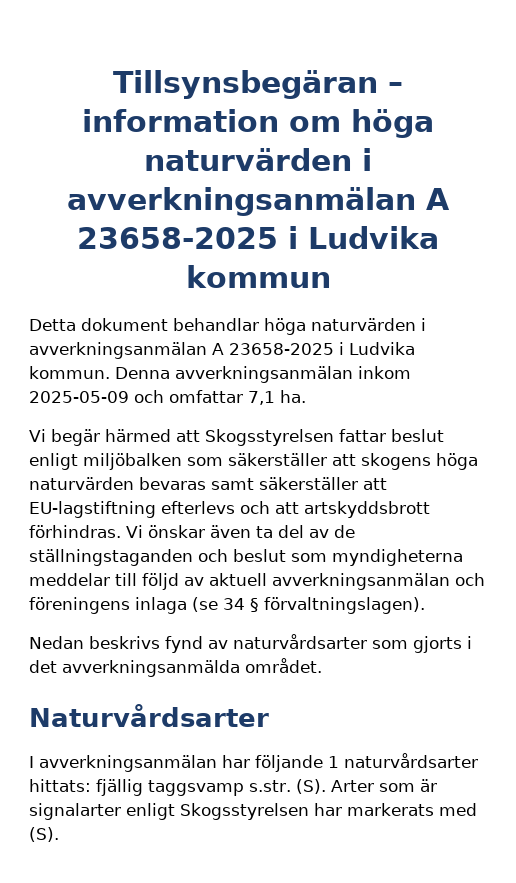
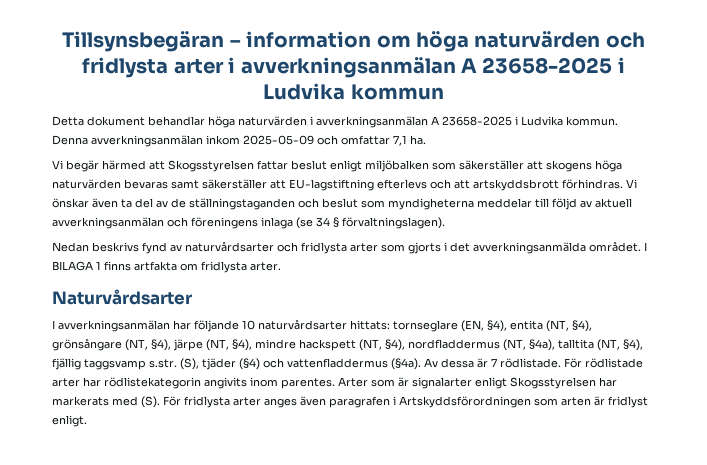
(352, 159) none -> [605,32,645,48] [82,57,224,78] och fridlysta arter
(367, 641) none -> [277,242,378,254] och fridlysta arter
(322, 665) none -> [644,242,647,251] [52,261,281,273] I BILAGA 1 finns artfakta om fridlysta arter.
[328,756,339,768] 1 -> [242,320,255,330] 10
[96,779,326,796] fjällig taggsvamp s.str. (S). -> [393,320,592,332] [52,338,643,351] [52,358,643,370] [52,377,335,389] tornseglare (EN, §4), entita (NT, §4), grönsångare (NT, §4), järpe (NT, §4), mindre hackspett (NT, §4), nordfladdermus (NT, §4a), talltita (NT, §4), fjällig taggsvamp s.str. (S), tjäder (§4) och vattenfladdermus (§4a). Av dessa är 7 rödlistade. För rödlistade arter har rödlistekategorin angivits inom parentes.
(59, 834) none -> [163,396,648,408] [52,415,87,427] För fridlysta arter anges även paragrafen i Artskyddsförordningen som arten är fridlyst enligt.

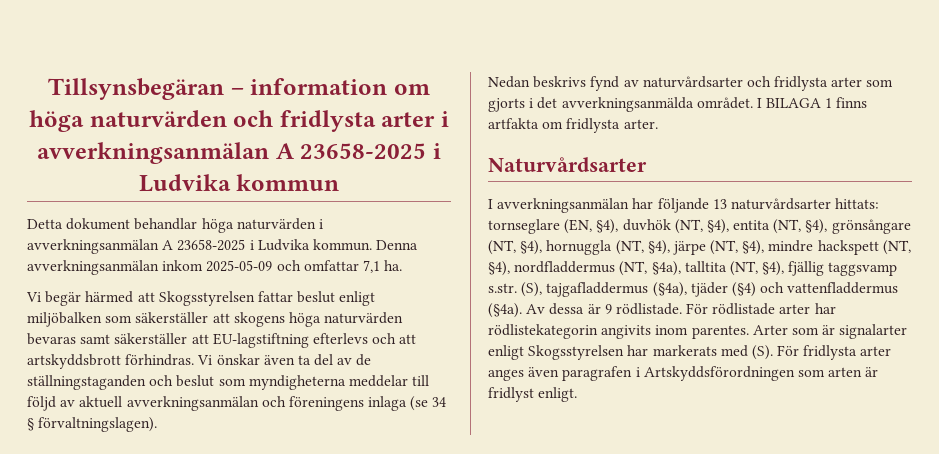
[242,320,255,330] 10 -> [712,199,727,209] 13
(507, 326) none -> [622,219,729,234] duvhök (NT, §4),
(171, 345) none -> [546,240,670,255] hornuggla (NT, §4),
(199, 364) none -> [546,282,687,297] tajgafladdermus (§4a),
[491,358,497,367] 7 -> [604,304,612,314] 9

